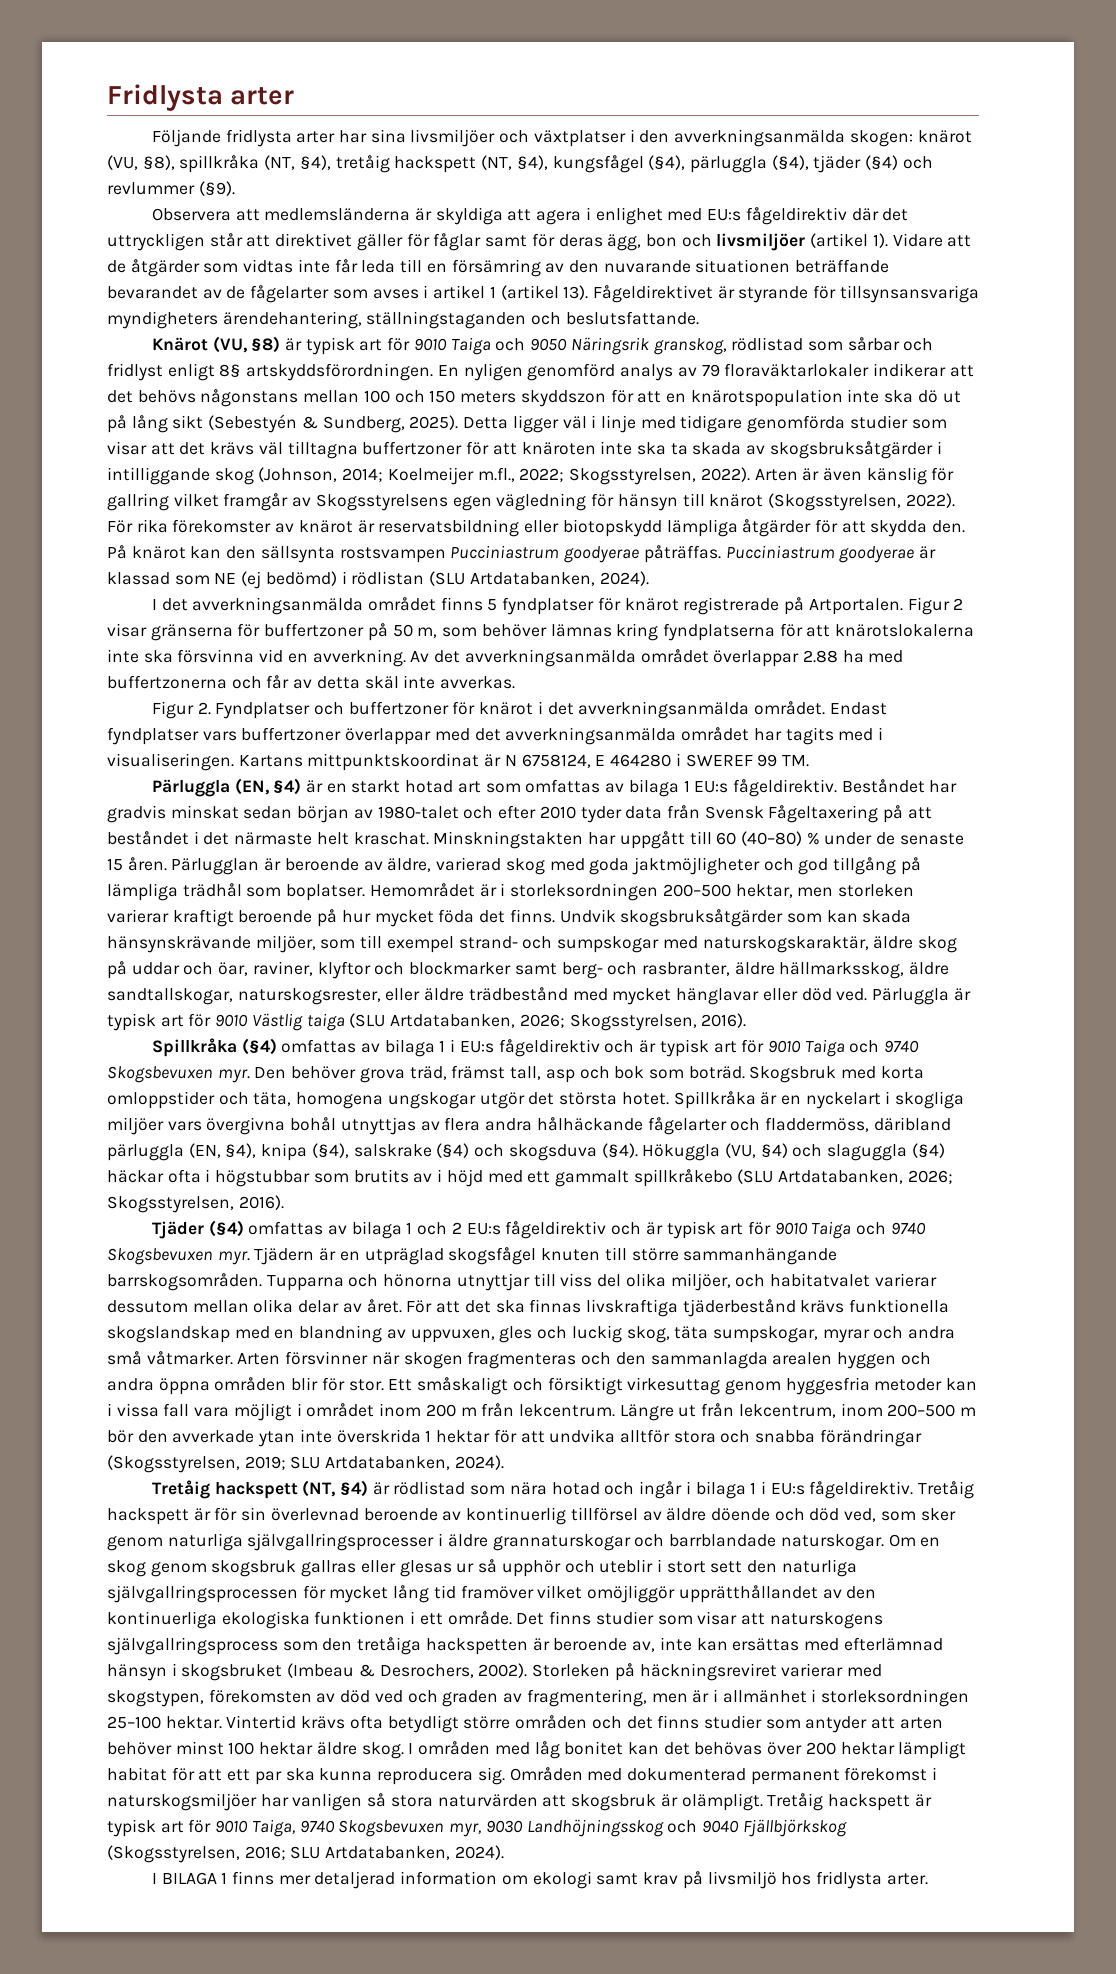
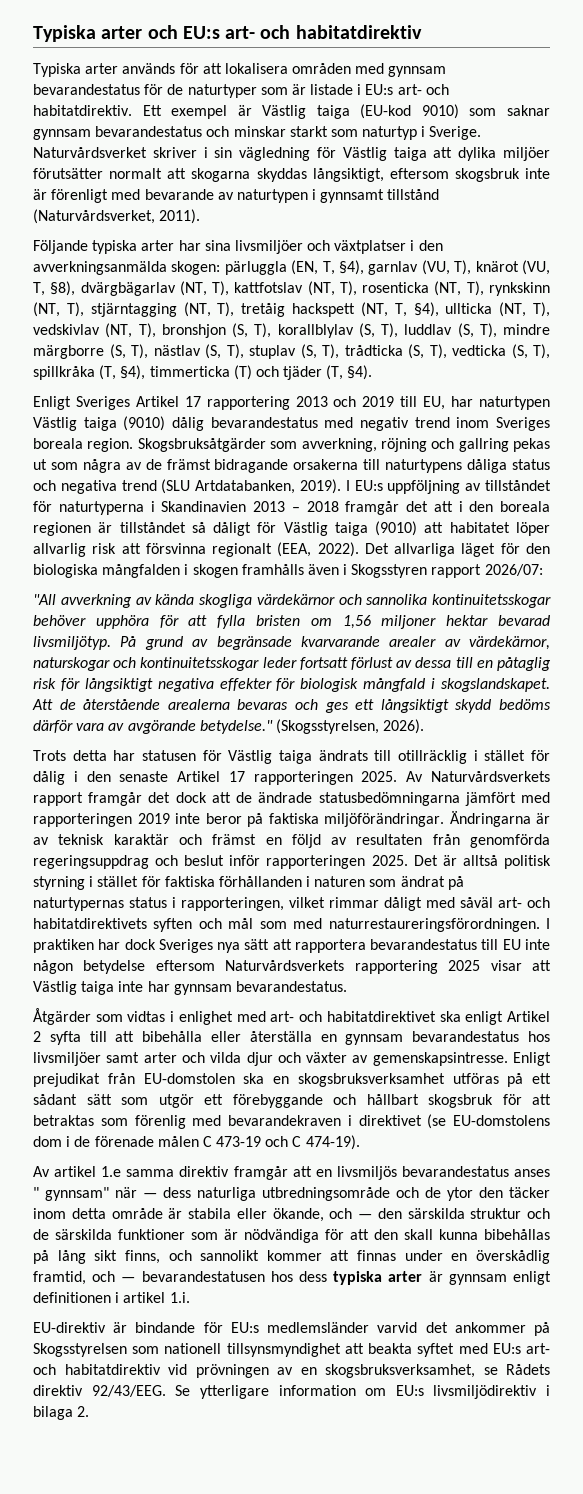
[107,84,295,111] Fridlysta arter -> [33,25,422,42] [33,63,447,77] [33,84,449,98] [33,104,550,119] [33,126,482,140] [33,147,551,161] [33,168,550,182] [33,189,440,203] [33,209,201,224] Typiska arter och EU:s art- och habitatdirektiv // Typiska arter används för att lokalisera områden med gynnsam bevarandestatus för de naturtyper som är listade i EU:s art- och habitatdirektiv. Ett exempel är Västlig taiga (EU-kod 9010) som saknar gynnsam bevarandestatus och minskar starkt som naturtyp i Sverige. Naturvårdsverket skriver i sin vägledning för Västlig taiga att dylika miljöer förutsätter normalt att skogarna skyddas långsiktigt, eftersom skogsbruk inte är förenligt med bevarande av naturtypen i gynnsamt tillstånd (Naturvårdsverket, 2011).
[225,129,292,147] fridlysta -> [92,240,138,254] typiska
[917,130,972,143] [107,155,933,173] [107,181,235,196] [151,207,909,225] [107,233,972,251] [107,259,890,277] [107,285,979,303] [107,311,699,329] [151,336,934,355] [107,363,974,381] [107,389,961,407] [107,414,947,433] [107,441,942,459] [107,467,955,485] [107,493,955,511] [107,519,966,537] [107,545,936,563] [107,571,649,589] [151,597,964,615] [107,623,975,641] [107,649,904,667] [107,675,516,689] [151,701,887,719] [107,727,883,745] [107,753,809,771] [151,778,958,797] [107,805,932,823] [107,831,964,849] [107,857,921,875] [107,883,914,901] [107,909,912,927] [107,935,957,953] [107,961,950,979] [107,987,971,1005] [107,1013,747,1031] [151,1038,920,1057] [107,1065,924,1083] [107,1091,965,1109] [107,1117,951,1135] [107,1143,945,1161] [107,1169,953,1187] [107,1195,284,1213] [151,1220,926,1239] [107,1247,838,1265] [107,1273,937,1291] [107,1299,950,1317] [107,1325,956,1343] [107,1351,931,1369] [107,1377,978,1395] [107,1403,977,1421] [107,1429,922,1447] [107,1455,504,1473] [151,1480,975,1499] [107,1507,956,1525] [107,1533,941,1551] [107,1559,857,1577] [107,1585,877,1603] [107,1611,883,1629] [107,1637,943,1655] [107,1663,882,1681] [107,1689,970,1707] [107,1715,943,1733] [107,1741,967,1759] [107,1767,938,1785] [107,1793,932,1811] [107,1819,847,1837] [107,1845,504,1863] [151,1871,928,1889] knärot (VU, §8), spillkråka (NT, §4), tretåig hackspett (NT, §4), kungsfågel (§4), pärluggla (§4), tjäder (§4) och revlummer (§9). // Observera att medlemsländerna är skyldiga att agera i enlighet med EU:s fågeldirektiv där det uttryckligen står att direktivet gäller för fåglar samt för deras ägg, bon och livsmiljöer (artikel 1). Vidare att de åtgärder som vidtas inte får leda till en försämring av den nuvarande situationen beträffande bevarandet av de fågelarter som avses i artikel 1 (artikel 13). Fågeldirektivet är styrande för tillsynsansvariga myndigheters ärendehantering, ställningstaganden och beslutsfattande. // Knärot (VU, §8) är typisk art för 9010 Taiga och 9050 Näringsrik granskog, rödlistad som sårbar och fridlyst enligt 8§ artskyddsförordningen. En nyligen genomförd analys av 79 floraväktarlokaler indikerar att det behövs någonstans mellan 100 och 150 meters skyddszon för att en knärotspopulation inte ska dö ut på lång sikt (Sebestyén & Sundberg, 2025). Detta ligger väl i linje med tidigare genomförda studier som visar att det krävs väl tilltagna buffertzoner för att knäroten inte ska ta skada av skogsbruksåtgärder i intilliggande skog (Johnson, 2014; Koelmeijer m.fl., 2022; Skogsstyrelsen, 2022). Arten är även känslig för gallring vilket framgår av Skogsstyrelsens egen vägledning för hänsyn till knärot (Skogsstyrelsen, 2022). För rika förekomster av knärot är reservatsbildning eller biotopskydd lämpliga åtgärder för att skydda den. På knärot kan den sällsynta rostsvampen Pucciniastrum goodyerae påträffas. Pucciniastrum goodyerae är klassad som NE (ej bedömd) i rödlistan (SLU Artdatabanken, 2024). // I det avverkningsanmälda området finns 5 fyndplatser för knärot registrerade på Artportalen. Figur 2 visar gränserna för buffertzoner på 50 m, som behöver lämnas kring fyndplatserna för att knärotslokalerna inte ska försvinna vid en avverkning. Av det avverkningsanmälda området överlappar 2.88 ha med buffertzonerna och får av detta skäl inte avverkas. // Figur 2. Fyndplatser och buffertzoner för knärot i det avverkningsanmälda området. Endast fyndplatser vars buffertzoner överlappar med det avverkningsanmälda området har tagits med i visualiseringen. Kartans mittpunktskoordinat är N 6758124, E 464280 i SWEREF 99 TM. // Pärluggla (EN, §4) är en starkt hotad art som omfattas av bilaga 1 EU:s fågeldirektiv. Beståndet har gradvis minskat sedan början av 1980-talet och efter 2010 tyder data från Svensk Fågeltaxering på att beståndet i det närmaste helt kraschat. Minskningstakten har uppgått till 60 (40–80) % under de senaste 15 åren. Pärlugglan är beroende av äldre, varierad skog med goda jaktmöjligheter och god tillgång på lämpliga trädhål som boplatser. Hemområdet är i storleksordningen 200–500 hektar, men storleken varierar kraftigt beroende på hur mycket föda det finns. Undvik skogsbruksåtgärder som kan skada hänsynskrävande miljöer, som till exempel strand- och sumpskogar med naturskogskaraktär, äldre skog på uddar och öar, raviner, klyftor och blockmarker samt berg- och rasbranter, äldre hällmarksskog, äldre sandtallskogar, naturskogsrester, eller äldre trädbestånd med mycket hänglavar eller död ved. Pärluggla är typisk art för 9010 Västlig taiga (SLU Artdatabanken, 2026; Skogsstyrelsen, 2016). // Spillkråka (§4) omfattas av bilaga 1 i EU:s fågeldirektiv och är typisk art för 9010 Taiga och 9740 Skogsbevuxen myr. Den behöver grova träd, främst tall, asp och bok som boträd. Skogsbruk med korta omloppstider och täta, homogena ungskogar utgör det största hotet. Spillkråka är en nyckelart i skogliga miljöer vars övergivna bohål utnyttjas av flera andra hålhäckande fågelarter och fladdermöss, däribland pärluggla (EN, §4), knipa (§4), salskrake (§4) och skogsduva (§4). Hökuggla (VU, §4) och slaguggla (§4) häckar ofta i högstubbar som brutits av i höjd med ett gammalt spillkråkebo (SLU Artdatabanken, 2026; Skogsstyrelsen, 2016). // Tjäder (§4) omfattas av bilaga 1 och 2 EU:s fågeldirektiv och är typisk art för 9010 Taiga och 9740 Skogsbevuxen myr. Tjädern är en utpräglad skogsfågel knuten till större sammanhängande barrskogsområden. Tupparna och hönorna utnyttjar till viss del olika miljöer, och habitatvalet varierar dessutom mellan olika delar av året. För att det ska finnas livskraftiga tjäderbestånd krävs funktionella skogslandskap med en blandning av uppvuxen, gles och luckig skog, täta sumpskogar, myrar och andra små våtmarker. Arten försvinner när skogen fragmenteras och den sammanlagda arealen hyggen och andra öppna områden blir för stor. Ett småskaligt och försiktigt virkesuttag genom hyggesfria metoder kan i vissa fall vara möjligt i området inom 200 m från lekcentrum. Längre ut från lekcentrum, inom 200–500 m bör den avverkade ytan inte överskrida 1 hektar för att undvika alltför stora och snabba förändringar (Skogsstyrelsen, 2019; SLU Artdatabanken, 2024). // Tretåig hackspett (NT, §4) är rödlistad som nära hotad och ingår i bilaga 1 i EU:s fågeldirektiv. Tretåig hackspett är för sin överlevnad beroende av kontinuerlig tillförsel av äldre döende och död ved, som sker genom naturliga självgallringsprocesser i äldre grannaturskogar och barrblandade naturskogar. Om en skog genom skogsbruk gallras eller glesas ur så upphör och uteblir i stort sett den naturliga självgallringsprocessen för mycket lång tid framöver vilket omöjliggör upprätthållandet av den kontinuerliga ekologiska funktionen i ett område. Det finns studier som visar att naturskogens självgallringsprocess som den tretåiga hackspetten är beroende av, inte kan ersättas med efterlämnad hänsyn i skogsbruket (Imbeau & Desrochers, 2002). Storleken på häckningsreviret varierar med skogstypen, förekomsten av död ved och graden av fragmentering, men är i allmänhet i storleksordningen 25–100 hektar. Vintertid krävs ofta betydligt större områden och det finns studier som antyder att arten behöver minst 100 hektar äldre skog. I områden med låg bonitet kan det behövas över 200 hektar lämpligt habitat för att ett par ska kunna reproducera sig. Områden med dokumenterad permanent förekomst i naturskogsmiljöer har vanligen så stora naturvärden att skogsbruk är olämpligt. Tretåig hackspett är typisk art för 9010 Taiga, 9740 Skogsbevuxen myr, 9030 Landhöjningsskog och 9040 Fjällbjörkskog (Skogsstyrelsen, 2016; SLU Artdatabanken, 2024). // I BILAGA 1 finns mer detaljerad information om ekologi samt krav på livsmiljö hos fridlysta arter. -> [224,260,550,275] [33,281,550,296] [33,302,550,317] [33,323,550,338] [33,344,550,359] [33,365,373,380] [33,396,551,410] [33,416,550,431] [33,438,550,452] [33,459,551,473] [33,479,552,494] [33,501,550,515] [33,521,550,536] [33,542,550,557] [33,564,543,578] [33,594,551,608] [33,615,550,629] [33,636,550,650] [33,657,551,671] [33,678,551,692] [32,699,552,713] [33,719,425,734] [33,750,550,764] [33,771,550,785] [33,792,550,806] [33,811,550,827] [33,834,550,848] [33,855,551,869] [33,876,464,890] [33,897,550,911] [33,918,550,932] [33,939,550,953] [33,960,551,974] [33,981,347,995] [33,1008,550,1025] [33,1031,550,1045] [33,1052,552,1066] [33,1073,551,1087] [33,1094,551,1108] [33,1114,550,1129] [33,1135,360,1150] [33,1166,550,1180] [33,1187,550,1201] [33,1208,550,1222] [33,1229,550,1243] [33,1250,550,1264] [33,1271,551,1285] [33,1292,190,1303] [33,1322,550,1336] [33,1343,550,1357] [33,1364,550,1378] [33,1385,550,1399] [33,1406,90,1420] pärluggla (EN, T, §4), garnlav (VU, T), knärot (VU, T, §8), dvärgbägarlav (NT, T), kattfotslav (NT, T), rosenticka (NT, T), rynkskinn (NT, T), stjärntagging (NT, T), tretåig hackspett (NT, T, §4), ullticka (NT, T), vedskivlav (NT, T), bronshjon (S, T), korallblylav (S, T), luddlav (S, T), mindre märgborre (S, T), nästlav (S, T), stuplav (S, T), trådticka (S, T), vedticka (S, T), spillkråka (T, §4), timmerticka (T) och tjäder (T, §4). // Enligt Sveriges Artikel 17 rapportering 2013 och 2019 till EU, har naturtypen Västlig taiga (9010) dålig bevarandestatus med negativ trend inom Sveriges boreala region. Skogsbruksåtgärder som avverkning, röjning och gallring pekas ut som några av de främst bidragande orsakerna till naturtypens dåliga status och negativa trend (SLU Artdatabanken, 2019). I EU:s uppföljning av tillståndet för naturtyperna i Skandinavien 2013 – 2018 framgår det att i den boreala regionen är tillståndet så dåligt för Västlig taiga (9010) att habitatet löper allvarlig risk att försvinna regionalt (EEA, 2022). Det allvarliga läget för den biologiska mångfalden i skogen framhålls även i Skogsstyren rapport 2026/07: // "All avverkning av kända skogliga värdekärnor och sannolika kontinuitetsskogar behöver upphöra för att fylla bristen om 1,56 miljoner hektar bevarad livsmiljötyp. På grund av begränsade kvarvarande arealer av värdekärnor, naturskogar och kontinuitetsskogar leder fortsatt förlust av dessa till en påtaglig risk för långsiktigt negativa effekter för biologisk mångfald i skogslandskapet. Att de återstående arealerna bevaras och ges ett långsiktigt skydd bedöms därför vara av avgörande betydelse." (Skogsstyrelsen, 2026). // Trots detta har statusen för Västlig taiga ändrats till otillräcklig i stället för dålig i den senaste Artikel 17 rapporteringen 2025. Av Naturvårdsverkets rapport framgår det dock att de ändrade statusbedömningarna jämfört med rapporteringen 2019 inte beror på faktiska miljöförändringar. Ändringarna är av teknisk karaktär och främst en följd av resultaten från genomförda regeringsuppdrag och beslut inför rapporteringen 2025. Det är alltså politisk styrning i stället för faktiska förhållanden i naturen som ändrat på naturtypernas status i rapporteringen, vilket rimmar dåligt med såväl art- och habitatdirektivets syften och mål som med naturrestaureringsförordningen. I praktiken har dock Sveriges nya sätt att rapportera bevarandestatus till EU inte någon betydelse eftersom Naturvårdsverkets rapportering 2025 visar att Västlig taiga inte har gynnsam bevarandestatus. // Åtgärder som vidtas i enlighet med art- och habitatdirektivet ska enligt Artikel 2 syfta till att bibehålla eller återställa en gynnsam bevarandestatus hos livsmiljöer samt arter och vilda djur och växter av gemenskapsintresse. Enligt prejudikat från EU-domstolen ska en skogsbruksverksamhet utföras på ett sådant sätt som utgör ett förebyggande och hållbart skogsbruk för att betraktas som förenlig med bevarandekraven i direktivet (se EU-domstolens dom i de förenade målen C 473-19 och C 474-19). // Av artikel 1.e samma direktiv framgår att en livsmiljös bevarandestatus anses " gynnsam" när — dess naturliga utbredningsområde och de ytor den täcker inom detta område är stabila eller ökande, och — den särskilda struktur och de särskilda funktioner som är nödvändiga för att den skall kunna bibehållas på lång sikt finns, och sannolikt kommer att finnas under en överskådlig framtid, och — bevarandestatusen hos dess typiska arter är gynnsam enligt definitionen i artikel 1.i. // EU-direktiv är bindande för EU:s medlemsländer varvid det ankommer på Skogsstyrelsen som nationell tillsynsmyndighet att beakta syftet med EU:s art- och habitatdirektiv vid prövningen av en skogsbruksverksamhet, se Rådets direktiv 92/43/EEG. Se ytterligare information om EU:s livsmiljödirektiv i bilaga 2.

